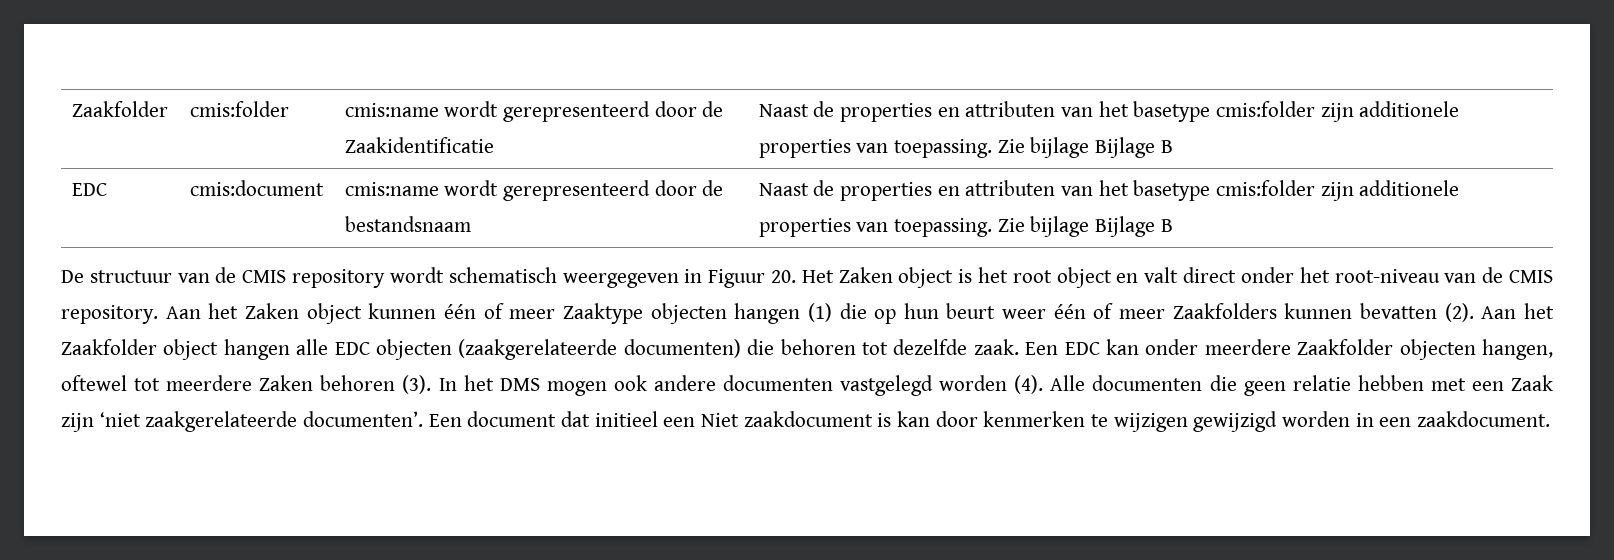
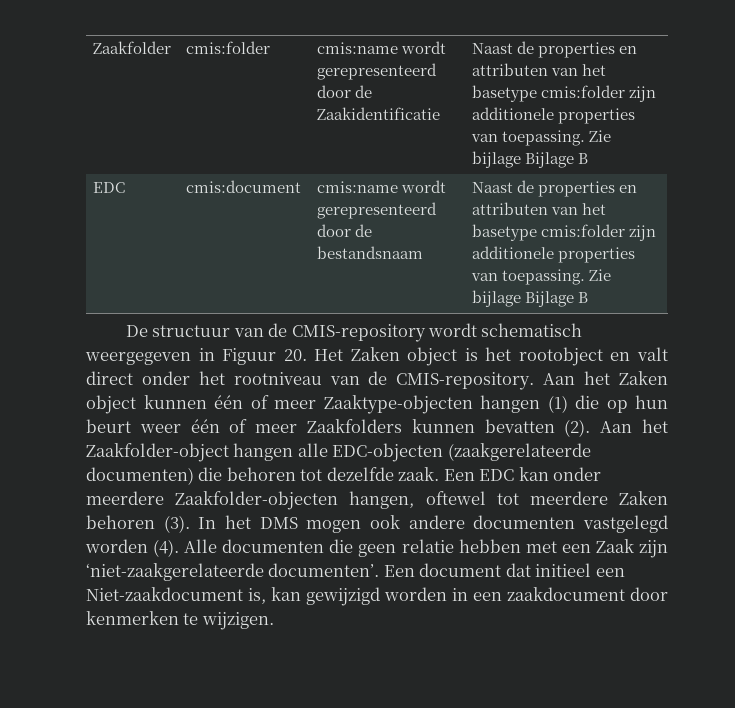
[242,269,386,288] CMIS repository -> [291,324,426,342] CMIS-repository
[1012,267,1112,288] root object -> [518,347,603,366] rootobject
[1334,267,1553,283] [61,305,158,324] root-niveau van de CMIS repository. -> [233,371,535,390] rootniveau van de CMIS-repository.
[562,303,727,324] Zaaktype objecten -> [323,395,473,414] Zaaktype-objecten
[61,339,452,360] Zaakfolder object hangen alle EDC objecten -> [86,443,444,462] Zaakfolder-object hangen alle EDC-objecten
[1297,339,1476,360] Zaakfolder objecten -> [175,491,339,510] Zaakfolder-objecten
[99,411,298,432] ‘niet zaakgerelateerde -> [86,563,264,581] ‘niet-zaakgerelateerde
[701,411,1551,432] Niet zaakdocument is kan door kenmerken te wijzigen gewijzigd worden in een zaakdocument. -> [86,587,668,606] [86,611,274,630] Niet-zaakdocument is, kan gewijzigd worden in een zaakdocument door kenmerken te wijzigen.

